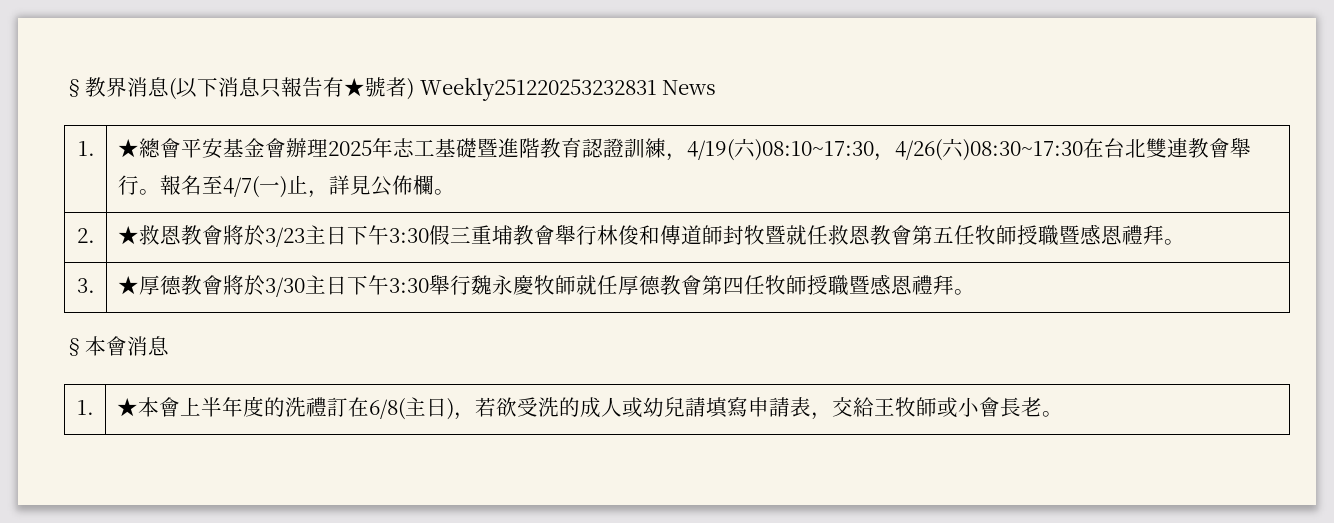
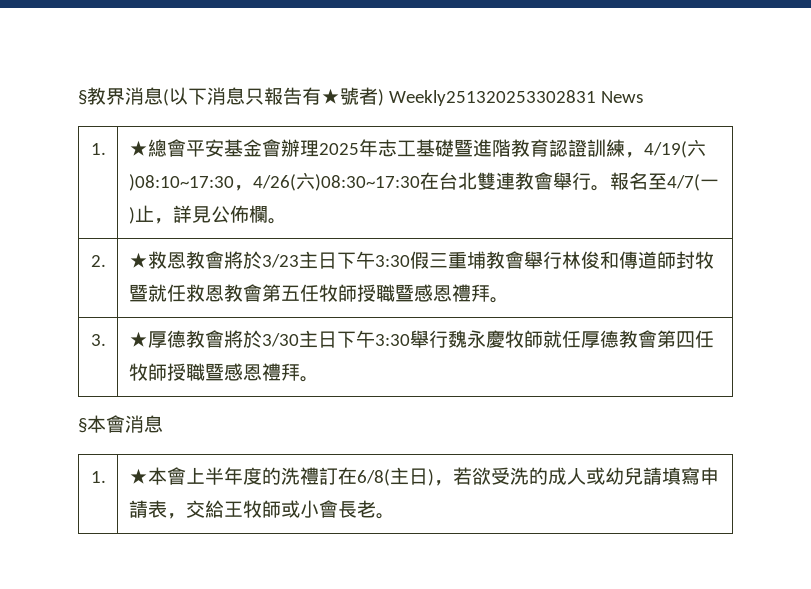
[419,77,657,101] Weekly251220253232831 -> [388,90,596,106] Weekly251320253302831

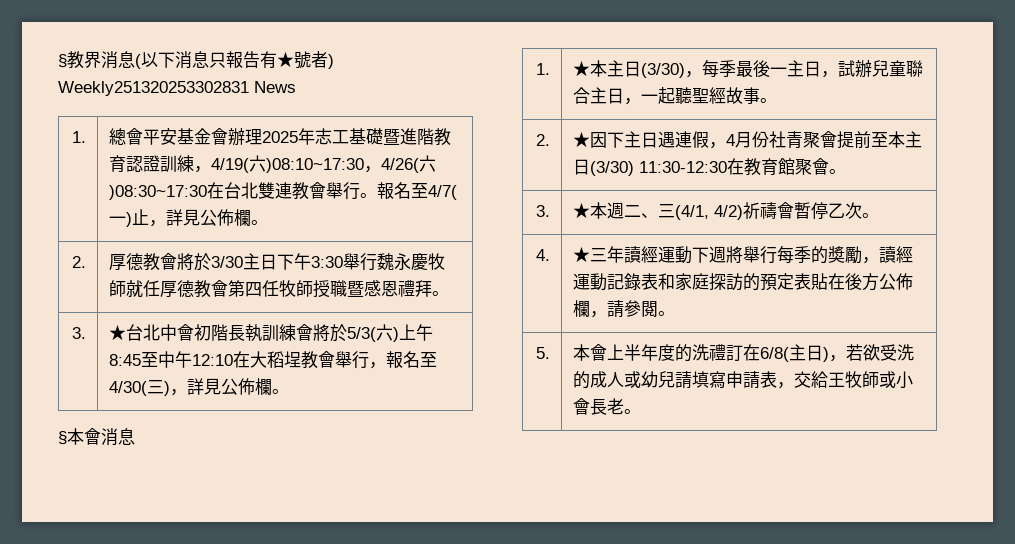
[128,140,148,156] ★ -> (86, 137) none
[128,251,714,269] [128,284,509,303] [91,334,107,346] [128,331,148,347] ★救恩教會將於3/23主日下午3:30假三重埔教會舉行林俊和傳道師封牧暨就任救恩教會第五任牧師授職暨感恩禮拜。 // 3. | ★ -> (86, 262) none
(319, 379) none -> [71,327,86,339] [109,324,434,342] [109,351,438,369] [109,378,290,396] // 3. | ★台北中會初階長執訓練會將於5/3(六)上午8:45至中午12:10在大稻埕教會舉行，報名至4/30(三)，詳見公佈欄。
(167, 476) none -> [607,60,924,78] [573,87,778,105] [535,134,550,146] [573,131,923,149] [573,158,847,176] [535,205,550,217] [573,202,880,220] [535,249,550,261] [573,246,914,264] [573,273,914,291] [573,300,676,318] [535,347,550,359] [573,344,591,361] 主日(3/30)，每季最後一主日，試辦兒童聯合主日，一起聽聖經故事。 // 2. | ★因下主日遇連假，4月份社青聚會提前至本主日(3/30) 11:30-12:30在教育館聚會。 // 3. | ★本週二、三(4/1, 4/2)祈禱會暫停乙次。 // 4. | ★三年讀經運動下週將舉行每季的奬勵，讀經運動記錄表和家庭探訪的預定表貼在後方公佈欄，請參閱。 // 5. | 本

